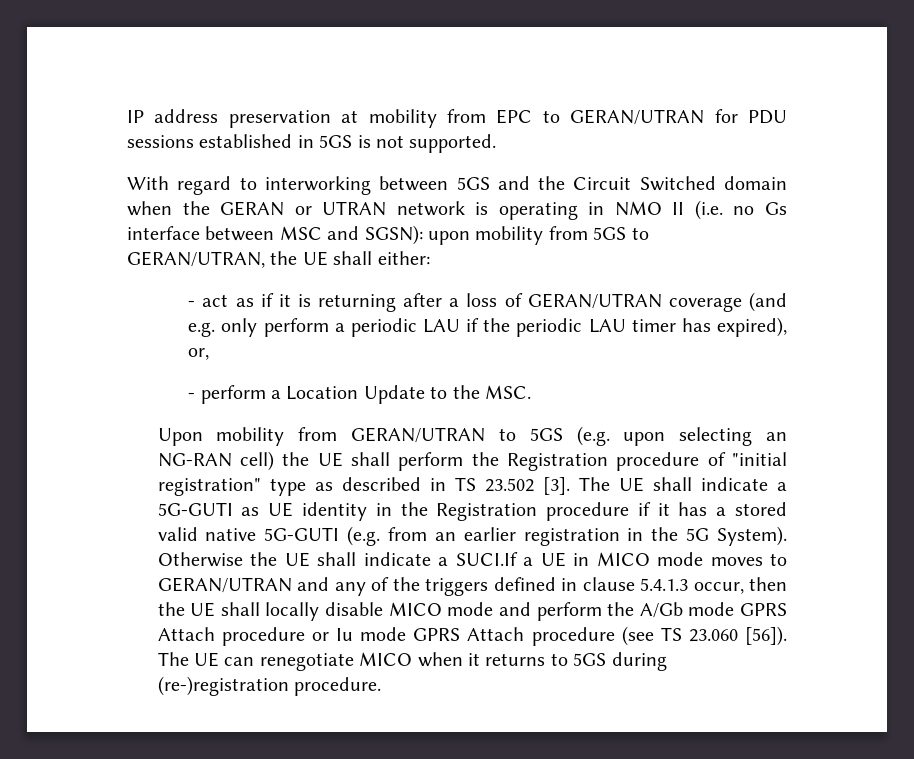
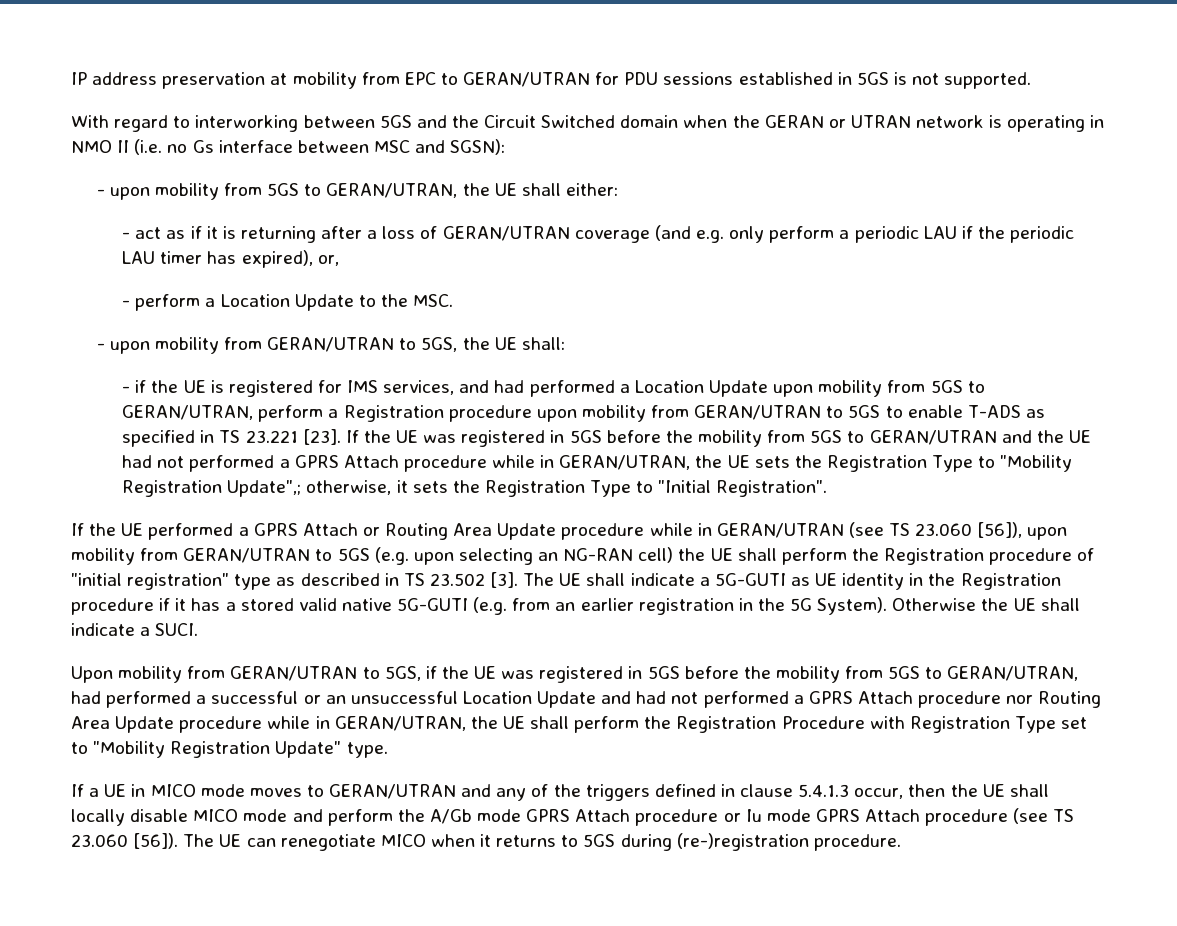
(423, 235) none -> [96,189,105,196] // -
[157,428,203,446] Upon -> [96,337,565,354] [122,380,985,397] [122,405,1045,422] [122,429,1091,447] [122,455,1073,472] [122,480,828,497] [71,522,1068,540] - upon mobility from GERAN/UTRAN to 5GS, the UE shall: // - if the UE is registered for IMS services, and had performed a Location Update upon mobility from 5GS to GERAN/UTRAN, perform a Registration procedure upon mobility from GERAN/UTRAN to 5GS to enable T-ADS as specified in TS 23.221 [23]. If the UE was registered in 5GS before the mobility from 5GS to GERAN/UTRAN and the UE had not performed a GPRS Attach procedure while in GERAN/UTRAN, the UE sets the Registration Type to "Mobility Registration Update",; otherwise, it sets the Registration Type to "Initial Registration". // If the UE performed a GPRS Attach or Routing Area Update procedure while in GERAN/UTRAN (see TS 23.060 [56]), upon
[455,552,518,566] SUCI.If -> [155,623,199,636] [71,666,1079,683] [71,691,1102,708] [71,716,1088,733] [71,741,388,758] [71,784,84,797] SUCI. // Upon mobility from GERAN/UTRAN to 5GS, if the UE was registered in 5GS before the mobility from 5GS to GERAN/UTRAN, had performed a successful or an unsuccessful Location Update and had not performed a GPRS Attach procedure nor Routing Area Update procedure while in GERAN/UTRAN, the UE shall perform the Registration Procedure with Registration Type set to "Mobility Registration Update" type. // If

